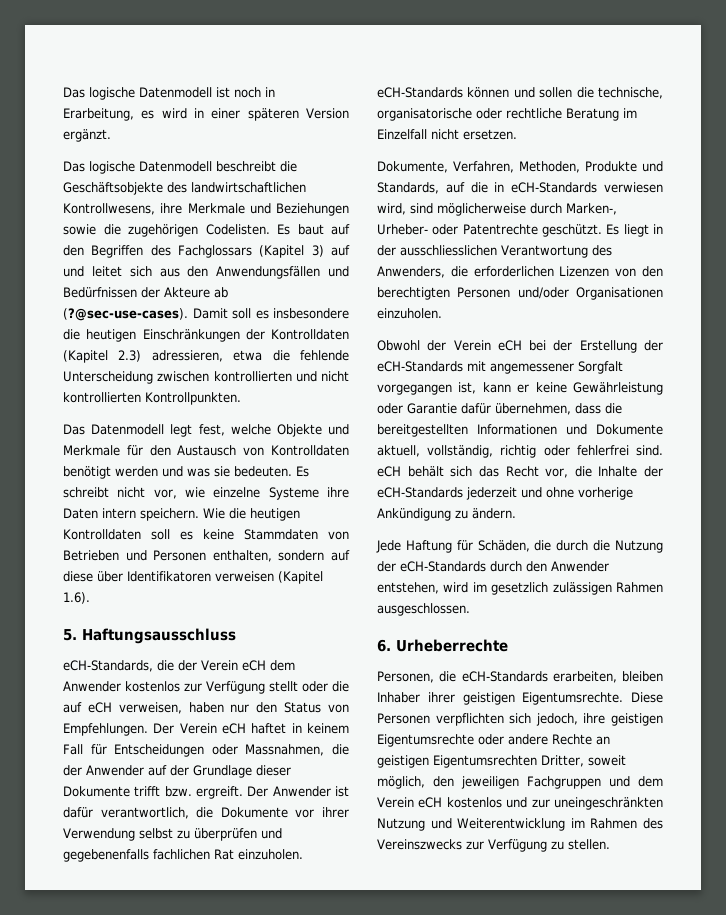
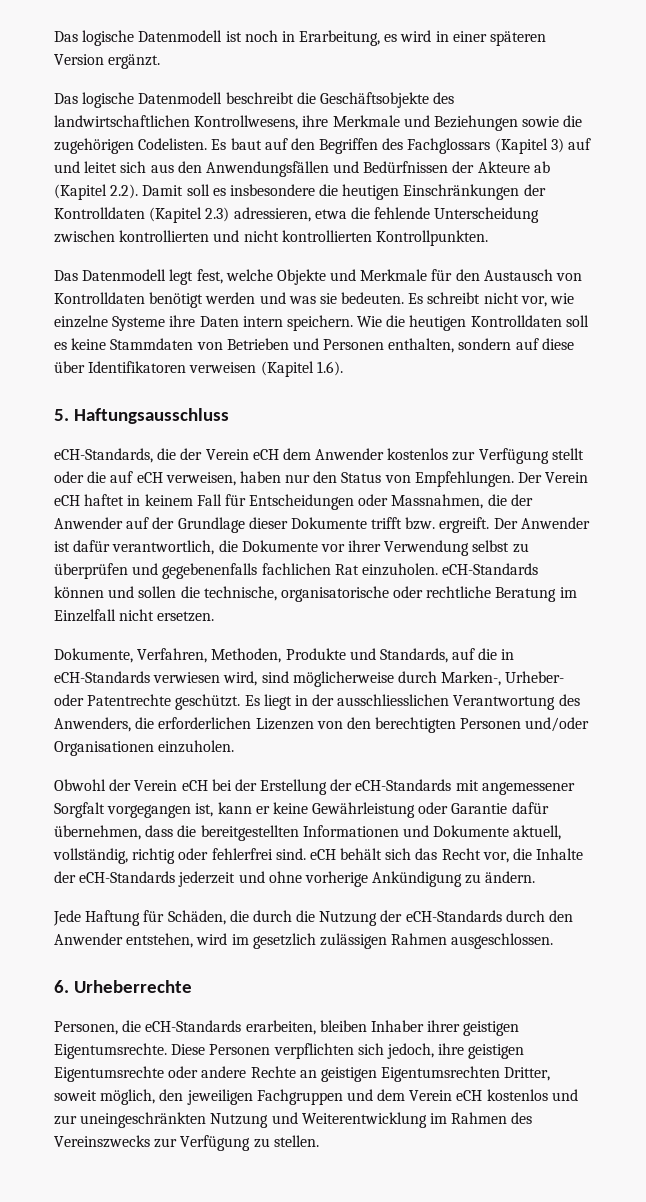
[63,308,188,321] (?@sec-use-cases). -> [54,184,139,200] (Kapitel 2.2).

